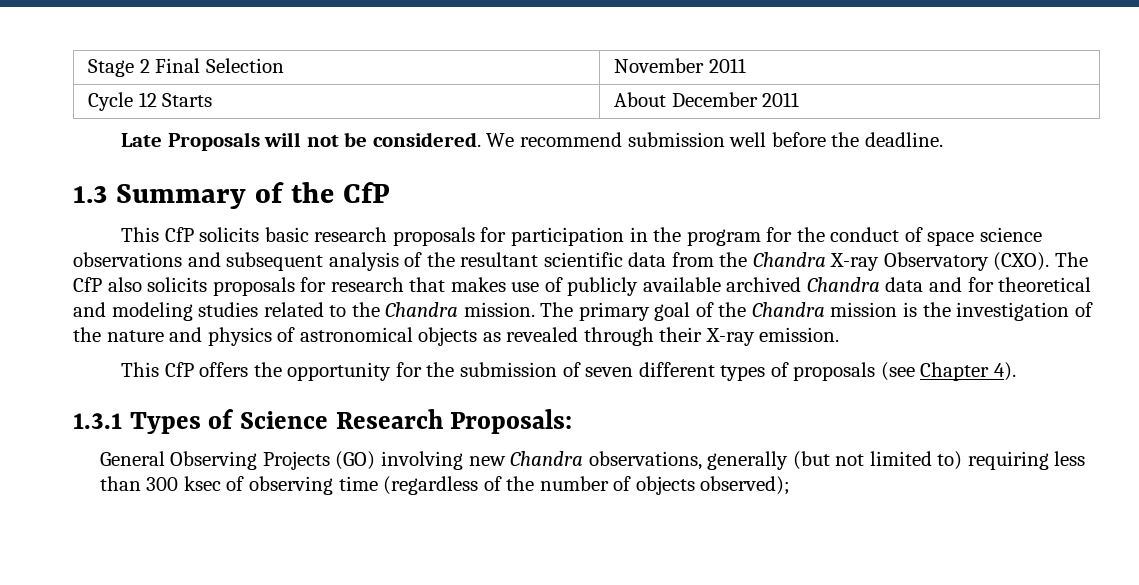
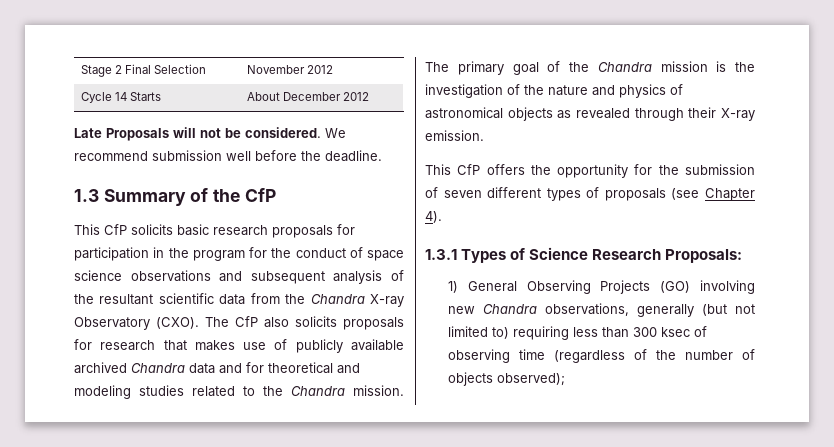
[708,58,746,73] 2011 -> [307,65,334,74] 2012
[138,92,157,107] 12 -> [115,92,128,101] 14
[762,92,800,107] 2011 -> [343,92,370,101] 2012
(573, 421) none -> [448,281,459,293] 1)

